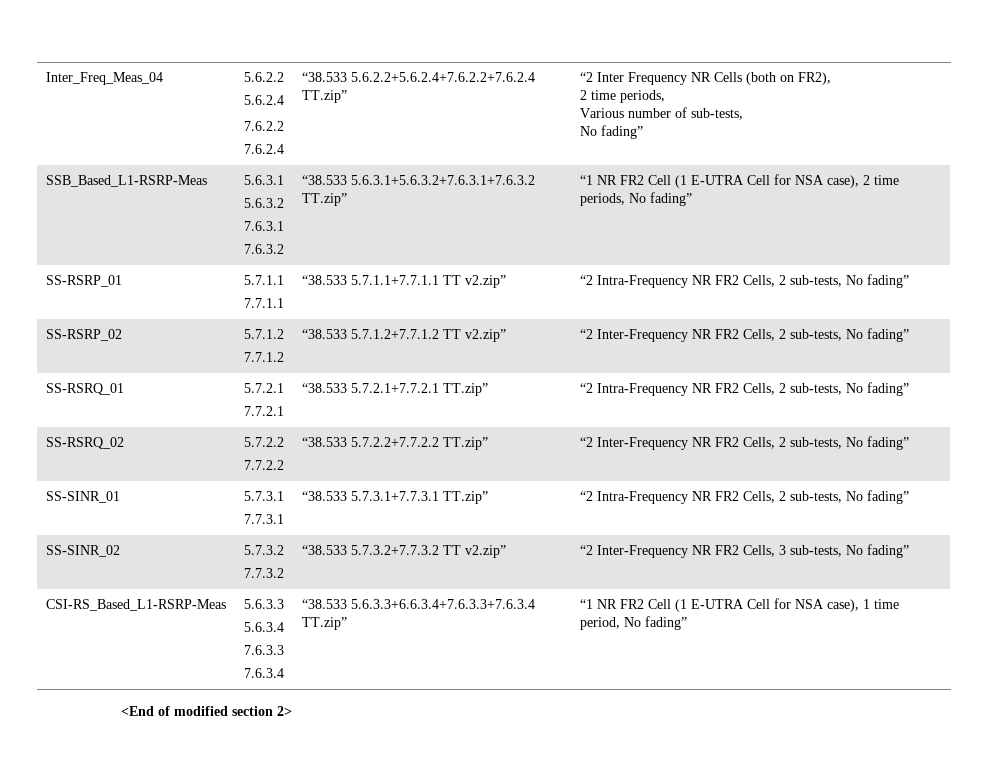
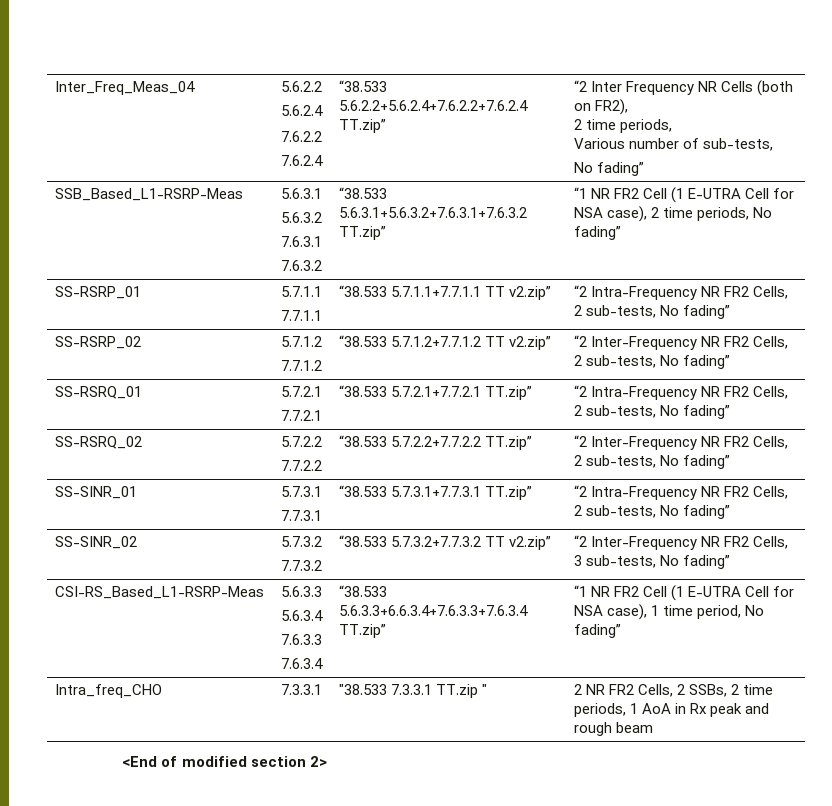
(687, 623) none -> [55,684,163,698] [281,684,323,695] [339,684,488,698] [574,684,774,697] [574,703,770,717] [574,722,654,736] // Intra_freq_CHO | 7.3.3.1 | "38.533 7.3.3.1 TT.zip " | 2 NR FR2 Cells, 2 SSBs, 2 time periods, 1 AoA in Rx peak and rough beam

